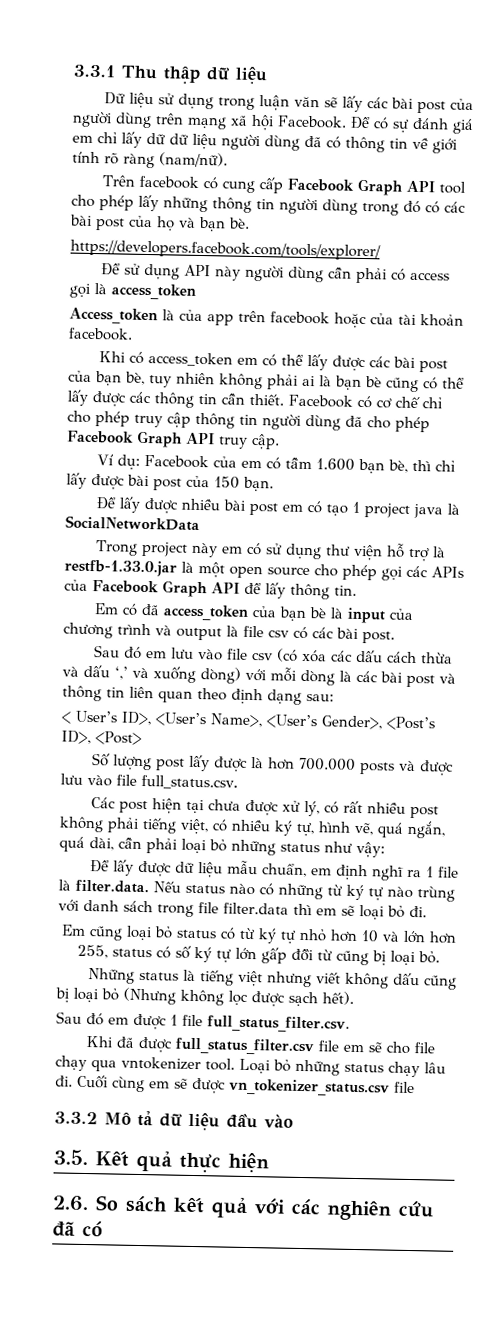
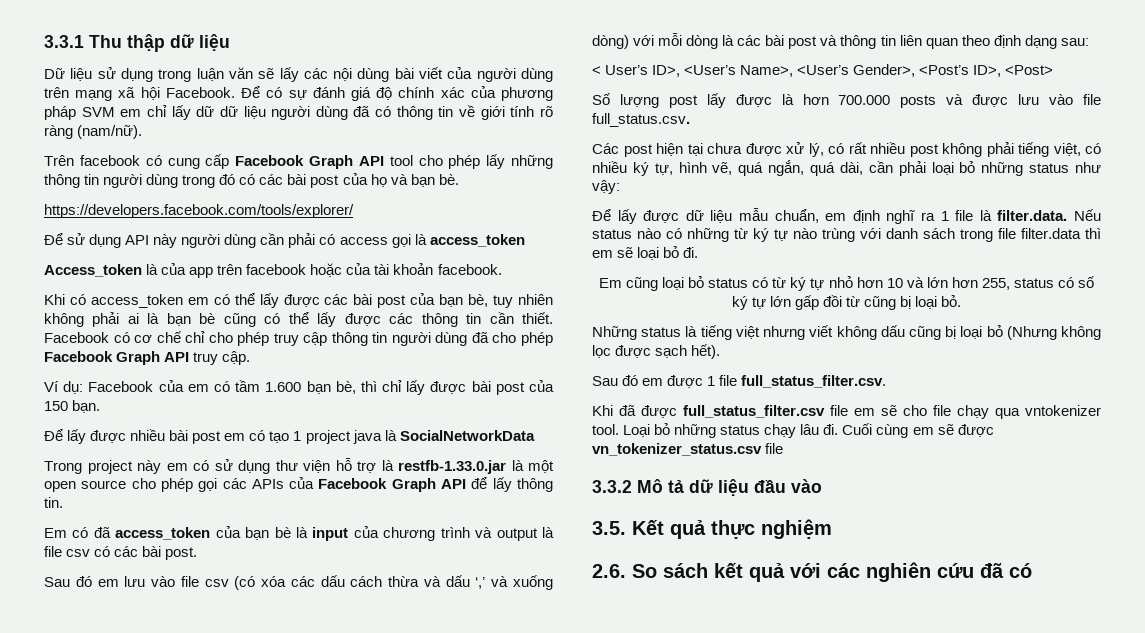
[390,97,446,114] bài post -> [333,67,444,82] nội dùng bài viết
(474, 126) none -> [376,86,554,101] [44,106,115,120] độ chính xác của phương pháp SVM
[228,1152,269,1174] hiện -> [761,519,832,539] nghiệm

